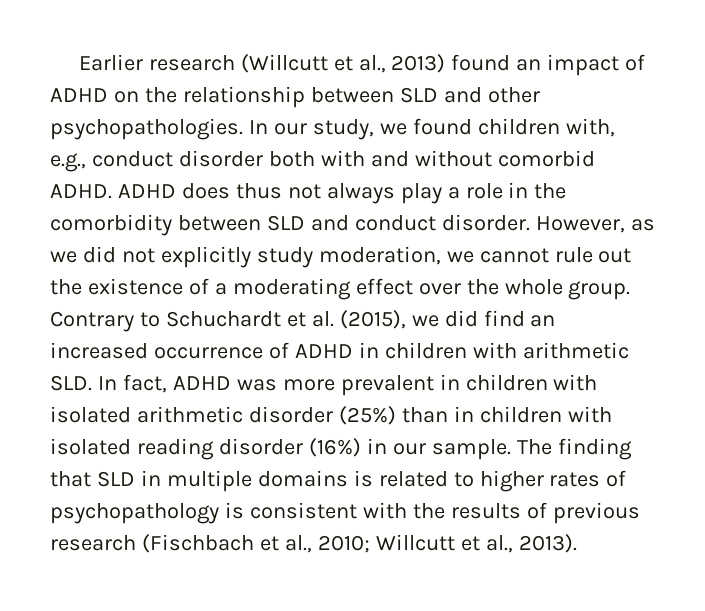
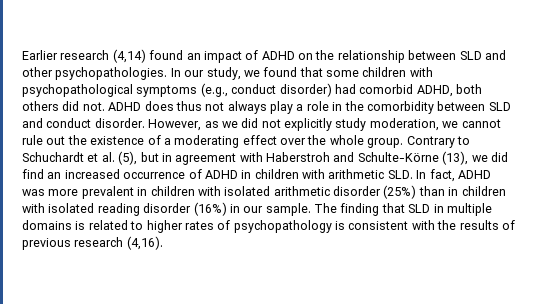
[240,54,446,73] (Willcutt et al., 2013) -> [112,49,146,63] (4,14)
[477,118,615,137] [50,150,595,172] [50,184,112,199] children with, e.g., conduct disorder both with and without comorbid ADHD. -> [299,67,433,77] [22,83,482,97] [22,101,105,111] that some children with psychopathological symptoms (e.g., conduct disorder) had comorbid ADHD, both others did not.
[339,310,406,329] (2015), -> [118,151,469,165] (5), but in agreement with Haberstroh and Schulte-Körne (13),
[141,534,577,553] (Fischbach et al., 2010; Willcutt et al., 2013). -> [126,236,163,250] (4,16).

